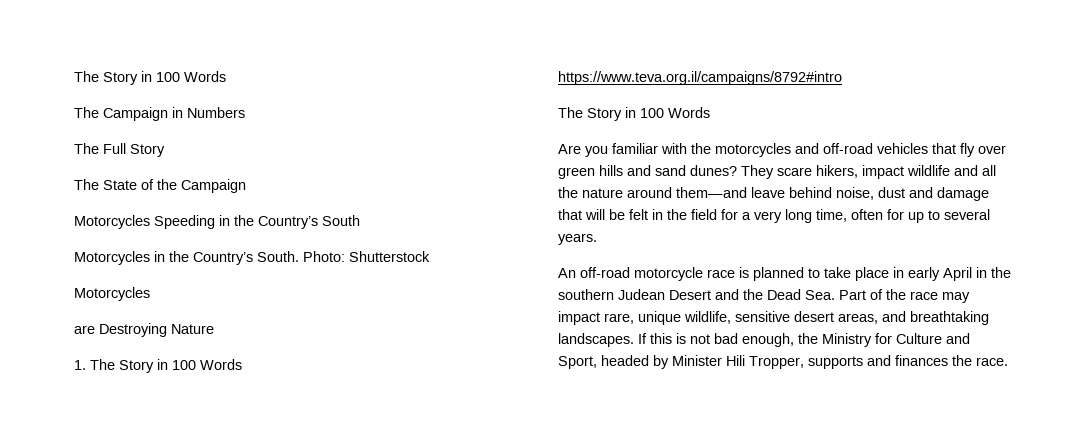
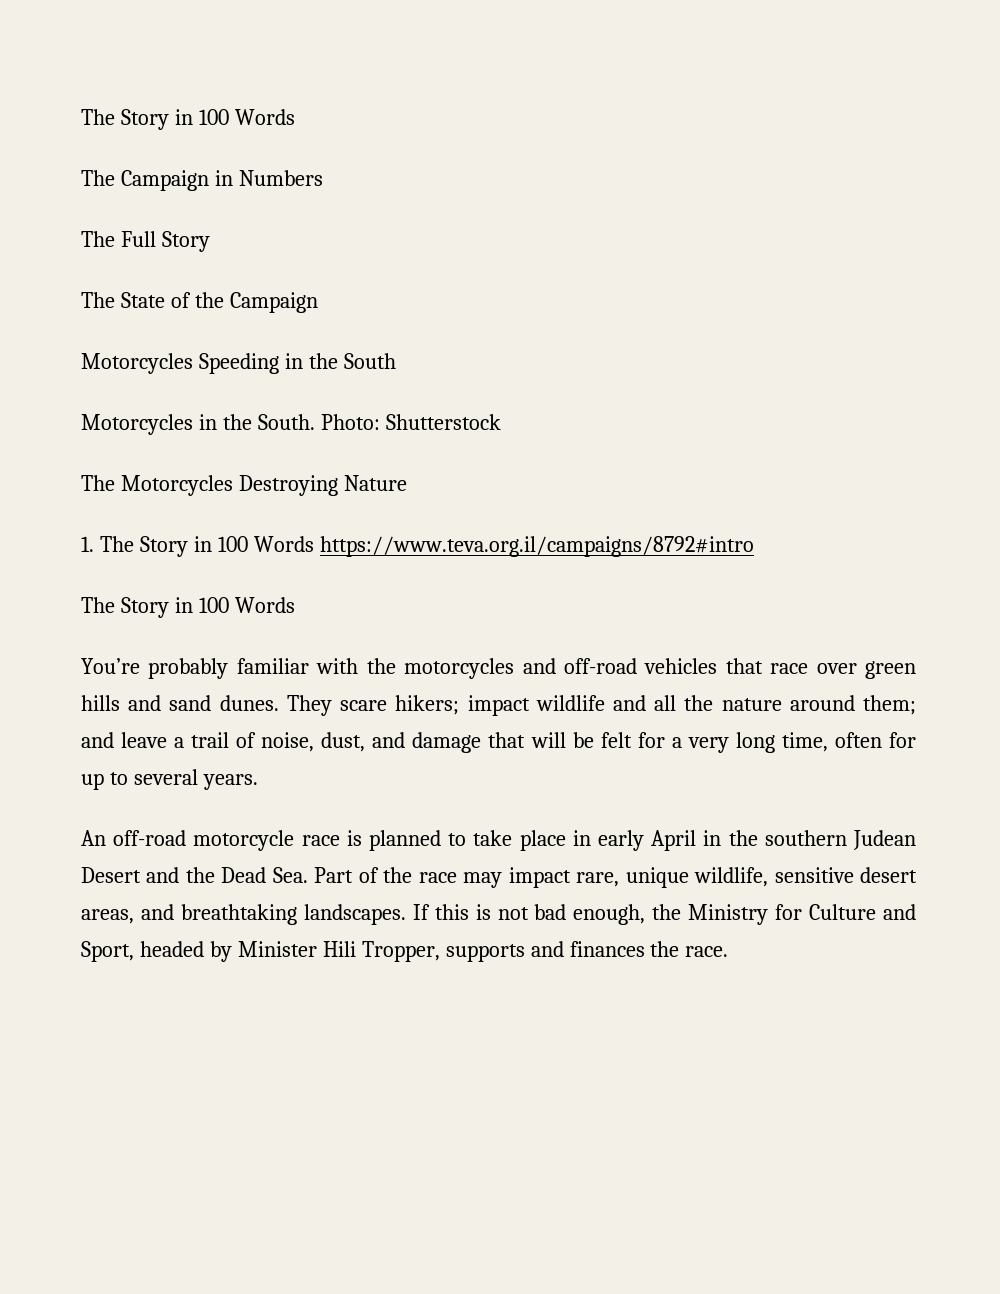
[258,216,318,229] Country’s -> (338, 361) none
[193,252,253,265] Country’s -> (252, 422) none
[74,287,150,301] [74,325,95,334] Motorcycles // are -> [81,475,233,496] The Motorcycles
[558,144,608,157] Are you -> [81,658,229,679] You’re probably
[960,143,975,157] fly -> [770,663,809,674] race
[690,165,737,176] dunes? -> [219,695,279,711] dunes.
[816,165,858,178] hikers, -> [395,695,460,715] hikers;
[676,187,905,200] them—and leave behind noise, dust -> [862,695,916,715] [81,732,366,752] them; and leave a trail of noise, dust,
[652,209,717,220] in the field -> (632, 740) none

